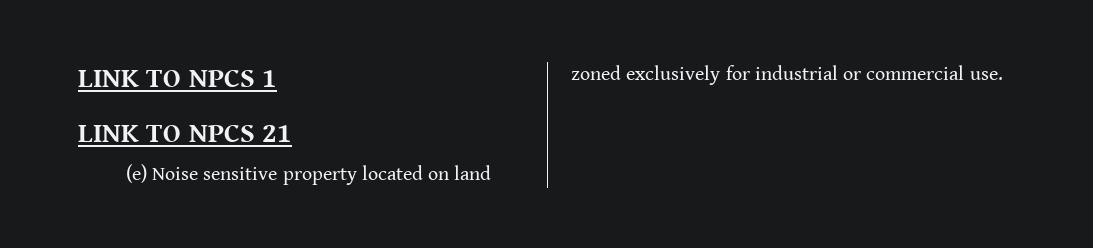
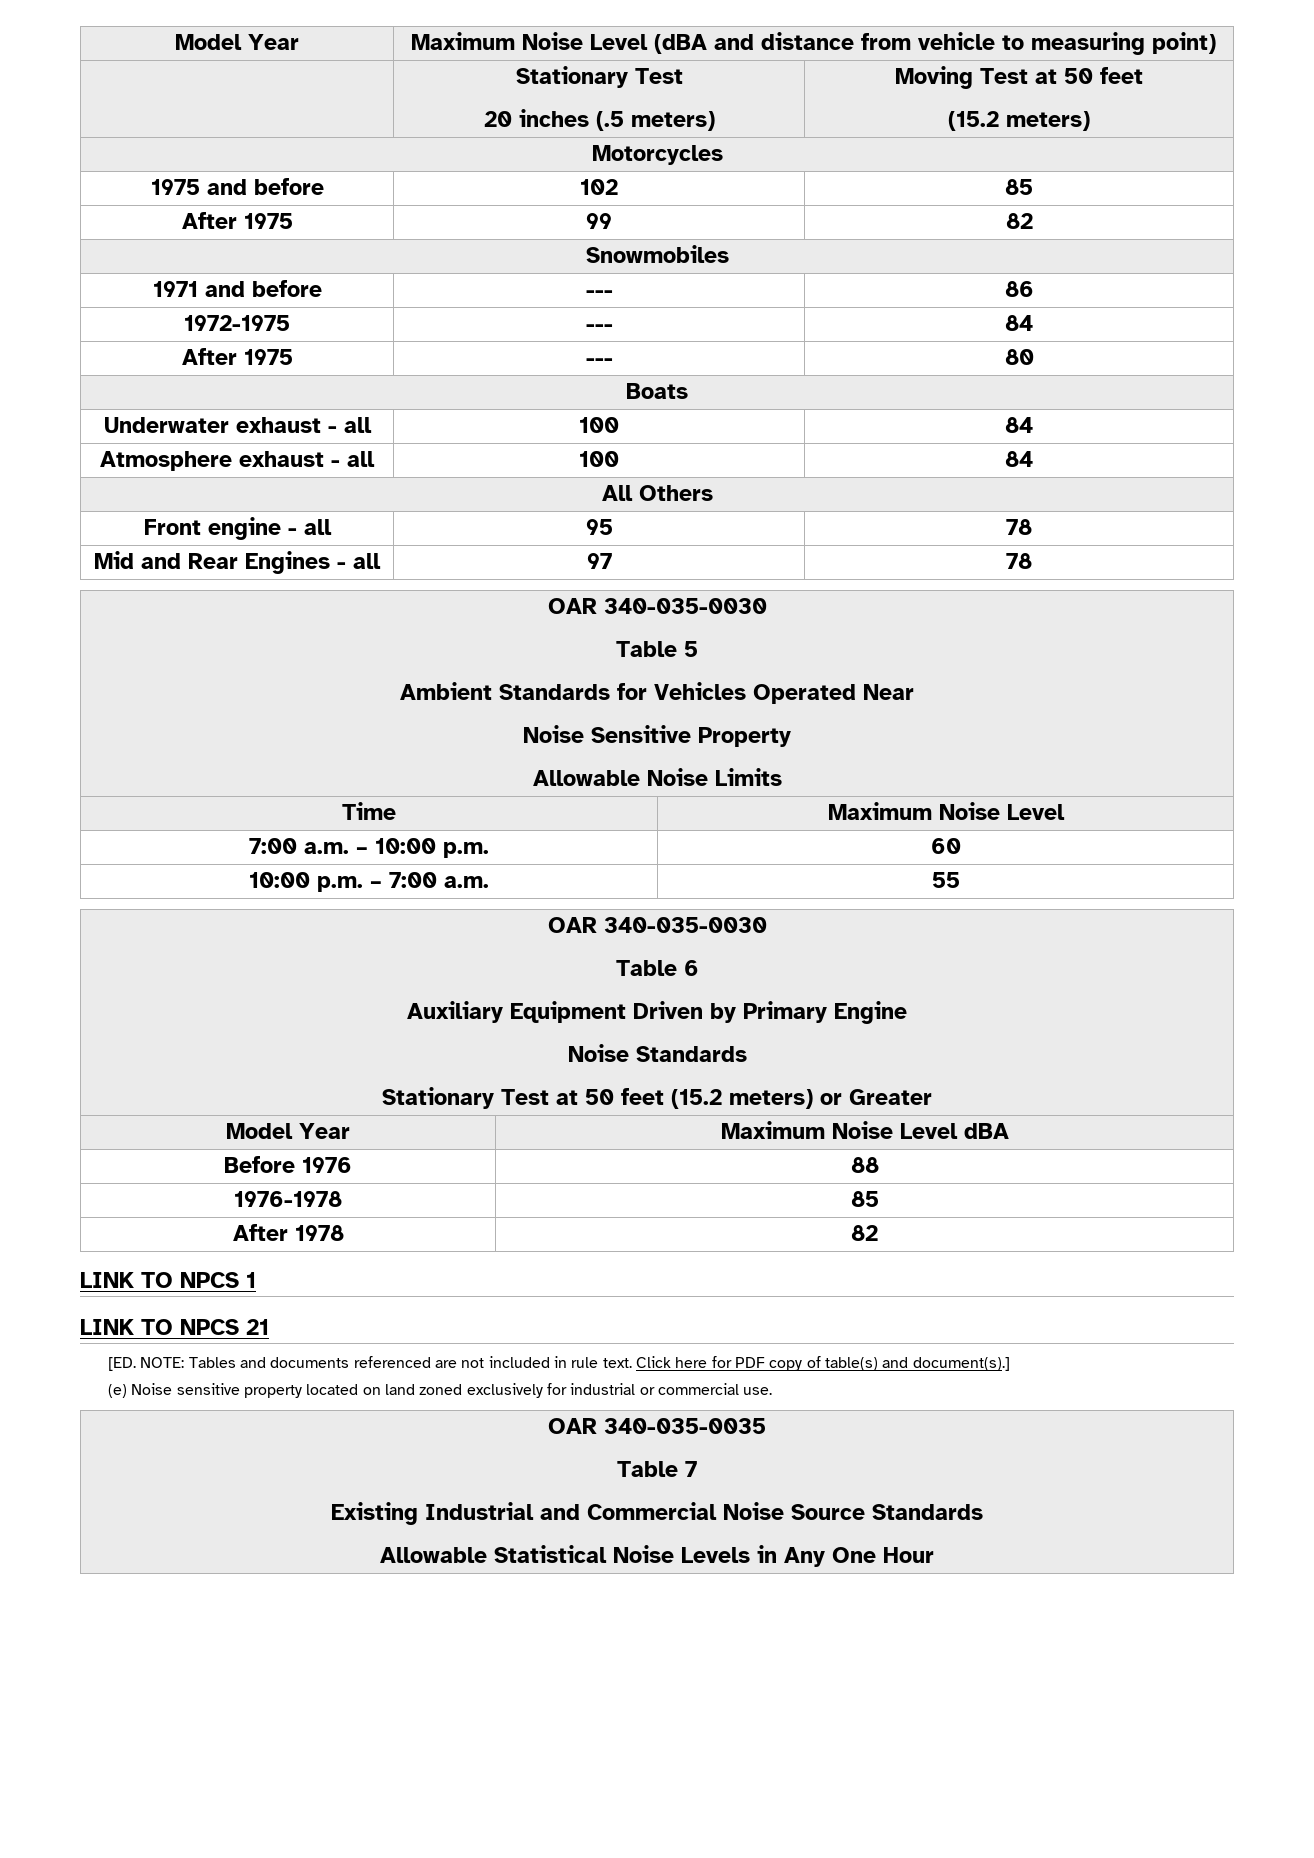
(78, 78) none -> [175,34,299,50] [411,32,1216,55] [515,66,683,88] [483,109,715,131] [895,66,1143,89] [948,111,1090,131] [591,145,723,165] [150,178,324,195] [580,179,618,195] [1005,179,1033,195] [181,212,293,229] [586,213,612,229] [1005,213,1033,229] [585,245,729,263] [152,280,322,297] [585,290,613,297] [1004,281,1034,297] [184,315,290,331] [585,324,613,331] [1005,315,1033,331] [181,348,293,365] [585,358,613,365] [1004,349,1034,365] [626,383,688,399] [103,417,372,433] [579,417,619,433] [1005,417,1033,433] [100,451,375,471] [579,451,619,467] [1005,451,1033,467] [601,485,713,501] [143,517,332,540] [585,519,613,535] [1006,519,1032,535] [94,551,381,574] [586,553,612,569] [1006,553,1032,569] [547,598,767,614] [616,641,698,657] [399,682,914,704] [523,725,791,747] [532,768,782,786] [342,802,396,820] [827,802,1065,820] [249,838,489,858] [930,838,961,854] [249,872,489,892] [931,872,960,888] [547,917,767,933] [615,960,699,976] [406,1001,907,1024] [567,1044,747,1062] [381,1087,932,1109] [226,1123,350,1139] [720,1121,1009,1139] [224,1156,352,1173] [850,1157,879,1173] [234,1191,342,1207] [850,1191,879,1207] [232,1224,344,1241] [851,1225,879,1241] Model Year | Maximum Noise Level (dBA and distance from vehicle to measuring point) // | Stationary Test // 20 inches (.5 meters) | Moving Test at 50 feet // (15.2 meters) // Motorcycles // 1975 and before | 102 | 85 // After 1975 | 99 | 82 // Snowmobiles // 1971 and before | --- | 86 // 1972-1975 | --- | 84 // After 1975 | --- | 80 // Boats // Underwater exhaust - all | 100 | 84 // Atmosphere exhaust - all | 100 | 84 // All Others // Front engine - all | 95 | 78 // Mid and Rear Engines - all | 97 | 78 // OAR 340-035-0030 // Table 5 // Ambient Standards for Vehicles Operated Near // Noise Sensitive Property // Allowable Noise Limits // Time | Maximum Noise Level // 7:00 a.m. – 10:00 p.m. | 60 // 10:00 p.m. – 7:00 a.m. | 55 // OAR 340-035-0030 // Table 6 // Auxiliary Equipment Driven by Primary Engine // Noise Standards // Stationary Test at 50 feet (15.2 meters) or Greater // Model Year | Maximum Noise Level dBA // Before 1976 | 88 // 1976-1978 | 85 // After 1978 | 82 //
(293, 133) none -> [108,1356,1010,1371] // [ED. NOTE: Tables and documents referenced are not included in rule text. Click here for PDF copy of table(s) and document(s).]
(1003, 75) none -> [548,1418,766,1434] [617,1461,697,1477] [330,1502,983,1525] [379,1545,934,1567] // OAR 340-035-0035 // Table 7 // Existing Industrial and Commercial Noise Source Standards // Allowable Statistical Noise Levels in Any One Hour

